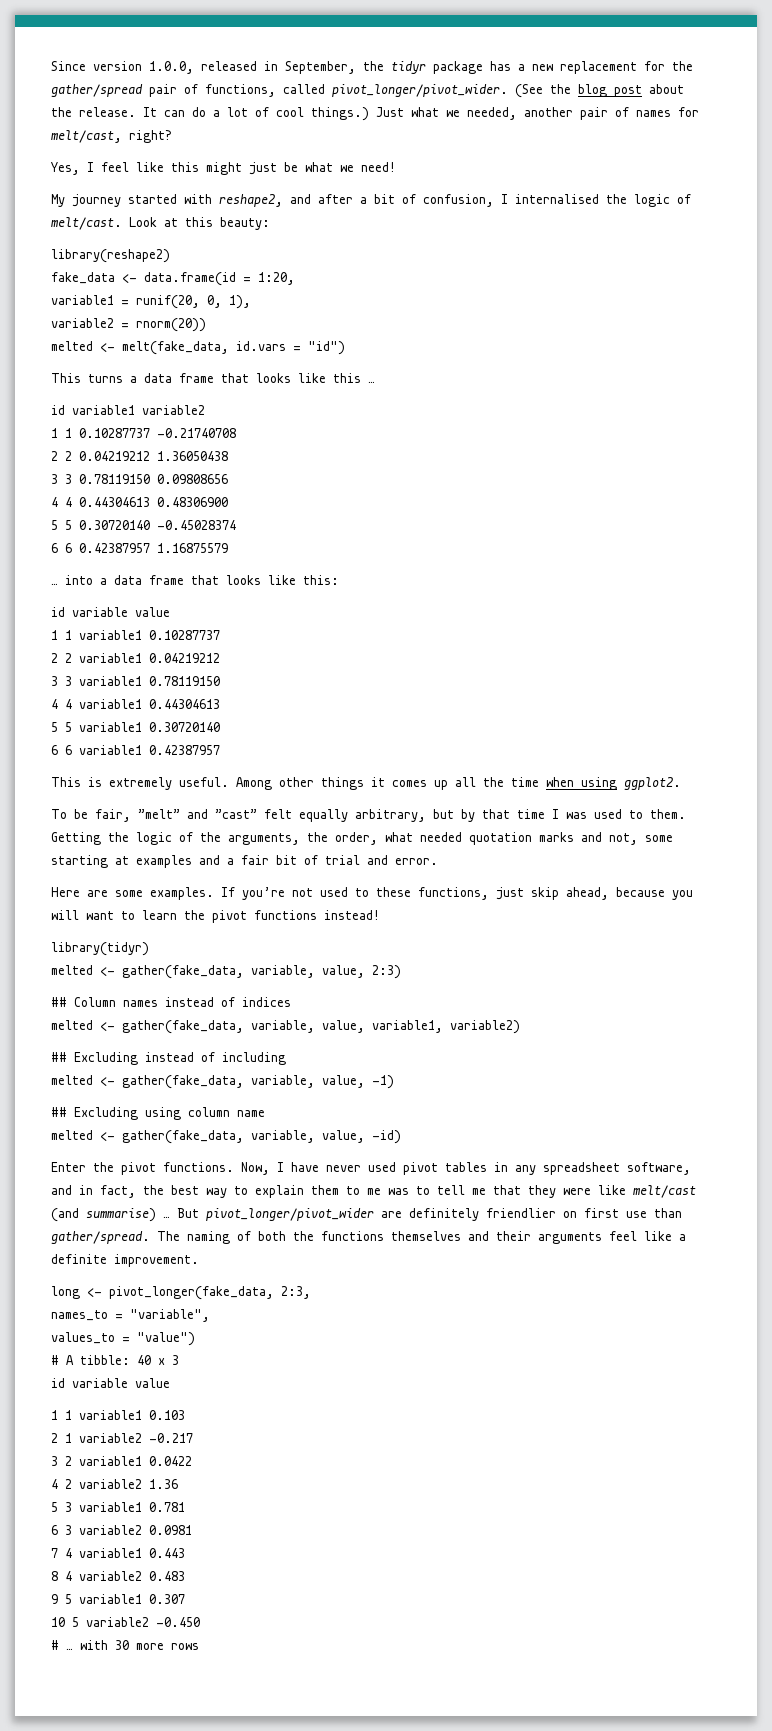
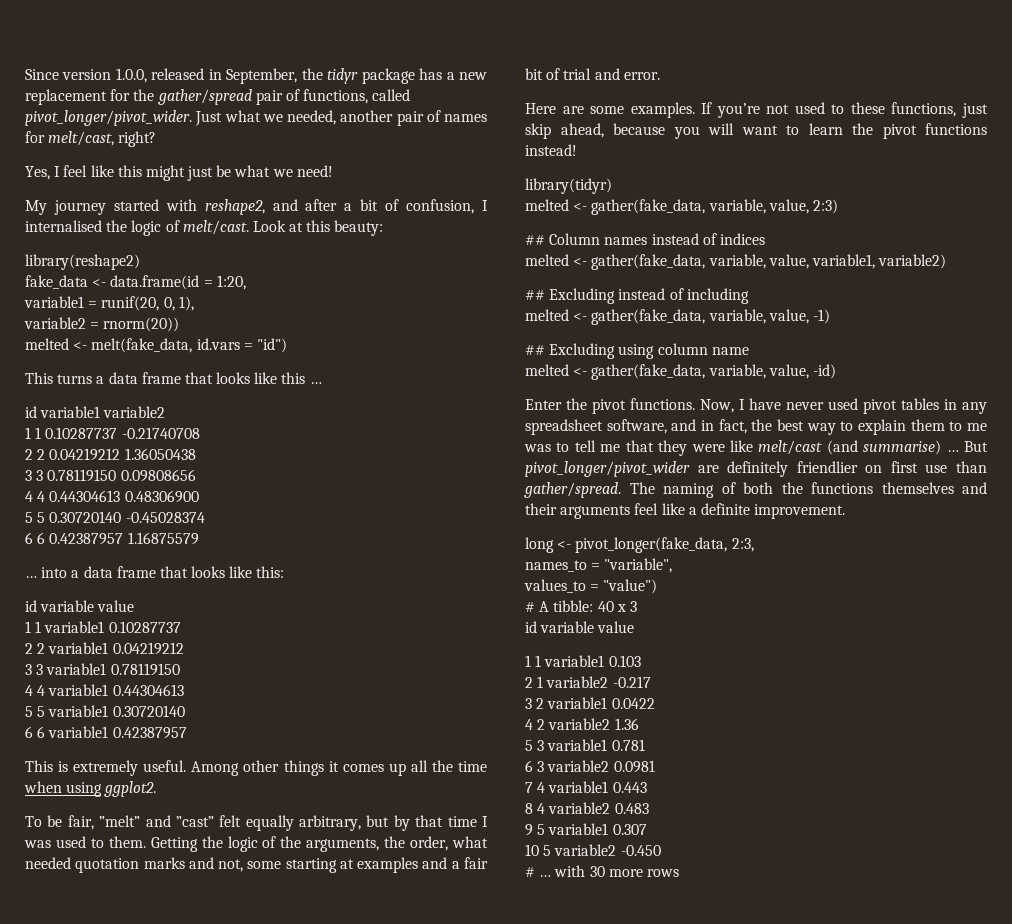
[515,84,684,98] [51,107,369,121] (See the blog post about the release. It can do a lot of cool things.) -> (192, 118) none

